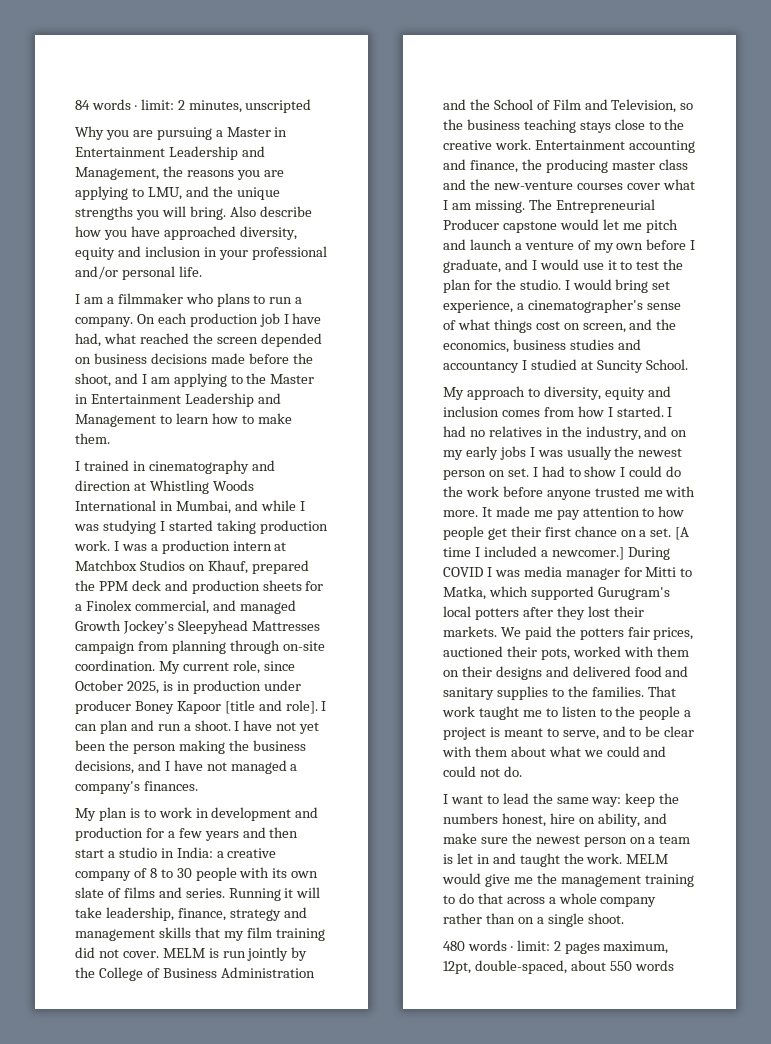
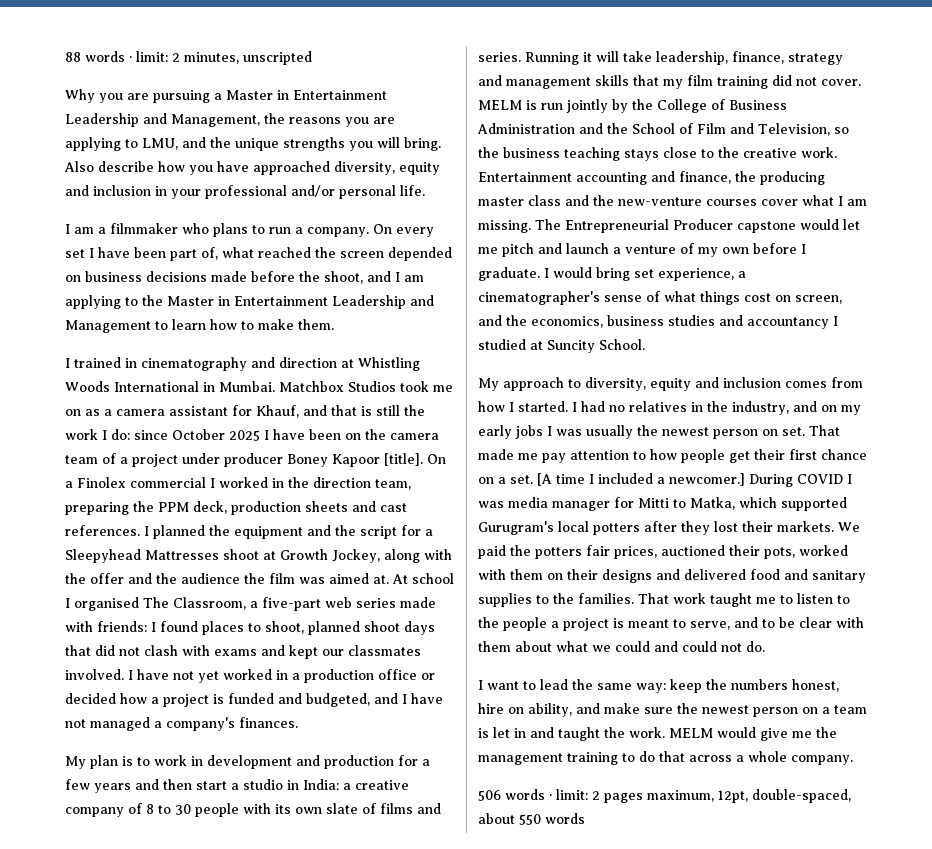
[75,100,90,110] 84 -> [65,52,81,62] 88
[157,313,322,327] [75,333,101,347] each production job I have had, -> [396,227,434,237] [65,247,218,261] every set I have been part of,
[175,500,305,514] [74,520,328,534] [74,540,287,554] [75,560,309,574] [75,580,324,594] [75,600,296,614] [75,620,320,634] [75,640,325,654] [75,660,295,674] [75,680,301,694] [75,700,327,714] [75,720,320,734] [75,740,306,754] [75,760,134,774] Mumbai, and while I was studying I started taking production work. I was a production intern at Matchbox Studios on Khauf, prepared the PPM deck and production sheets for a Finolex commercial, and managed Growth Jockey's Sleepyhead Mattresses campaign from planning through on-site coordination. My current role, since October 2025, is in production under producer Boney Kapoor [title and role]. I can plan and run a shoot. I have not yet been the person making the business decisions, -> [219,381,453,392] [65,405,425,418] [65,429,439,441] [65,453,446,467] [65,477,411,490] [65,501,407,515] [65,525,433,539] [65,549,452,563] [65,573,454,584] [65,597,436,611] [65,621,435,635] [65,645,421,659] [65,669,435,683] [65,693,370,707] Mumbai. Matchbox Studios took me on as a camera assistant for Khauf, and that is still the work I do: since October 2025 I have been on the camera team of a project under producer Boney Kapoor [title]. On a Finolex commercial I worked in the direction team, preparing the PPM deck, production sheets and cast references. I planned the equipment and the script for a Sleepyhead Mattresses shoot at Growth Jockey, along with the offer and the audience the film was aimed at. At school I organised The Classroom, a five-part web series made with friends: I found places to shoot, planned shoot days that did not clash with exams and kept our classmates involved. I have not yet worked in a production office or decided how a project is funded and budgeted,
[443,259,684,273] [443,279,561,293] graduate, and I would use it to test the plan for the studio. -> [478,267,540,281] graduate.
[532,466,682,477] [443,486,696,500] [443,507,492,517] I had to show I could do the work before anyone trusted me with more. It -> [809,425,840,436] That
[600,897,657,907] [443,913,624,927] [443,941,465,951] company rather than on a single shoot. // 480 -> [791,755,853,765] [478,790,501,801] company. // 506

